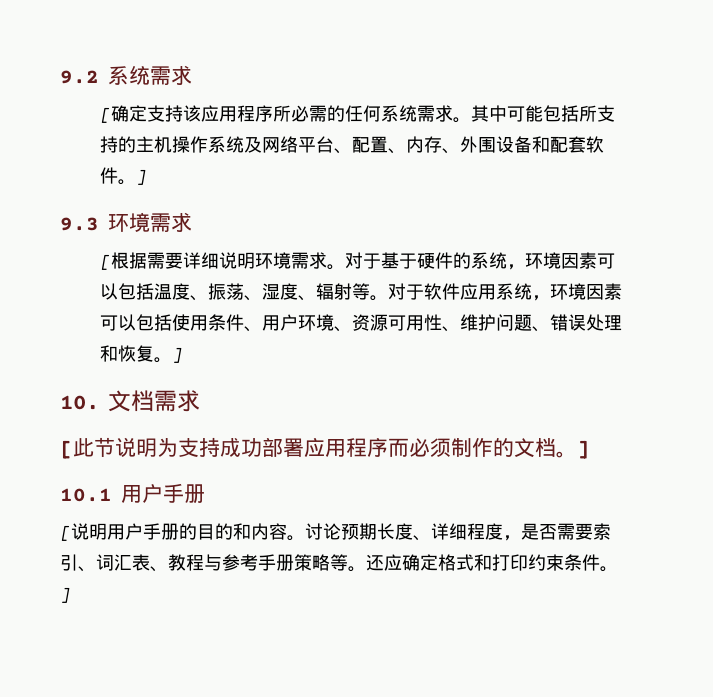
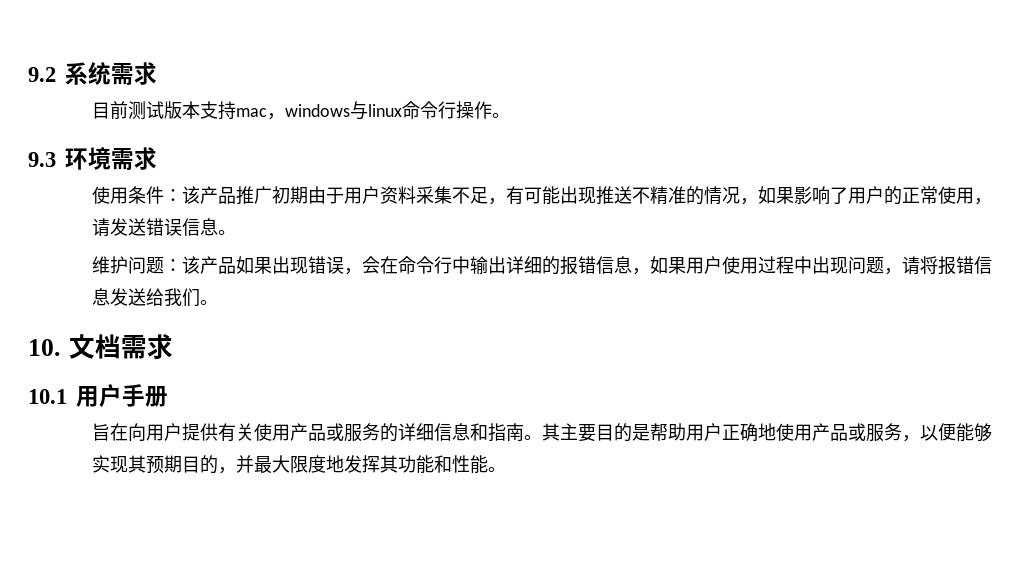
[100,105,616,123] [100,136,605,154] [100,167,148,185] [确定支持该应用程序所必需的任何系统需求。其中可能包括所支持的主机操作系统及网络平台、配置、内存、外围设备和配套软件。] -> [92,101,511,120] 目前测试版本支持mac，windows与linux命令行操作。
[100,252,616,270] [100,283,623,301] [100,314,623,332] [100,345,184,363] [根据需要详细说明环境需求。对于基于硬件的系统，环境因素可以包括温度、振荡、湿度、辐射等。对于软件应用系统，环境因素可以包括使用条件、用户环境、资源可用性、维护问题、错误处理和恢复。] -> [92,186,993,205] [92,218,237,237] [92,256,993,275] [92,288,219,307] 使用条件：该产品推广初期由于用户资料采集不足，有可能出现推送不精准的情况，如果影响了用户的正常使用，请发送错误信息。 // 维护问题：该产品如果出现错误，会在命令行中输出详细的报错信息，如果用户使用过程中出现问题，请将报错信息发送给我们。
[60,437,590,459] [60,483,205,503] [60,523,611,541] [60,554,618,572] [60,587,71,603] [此节说明为支持成功部署应用程序而必须制作的文档。] // 10.1用户手册 // [说明用户手册的目的和内容。讨论预期长度、详细程度，是否需要索引、词汇表、教程与参考手册策略等。还应确定格式和打印约束条件。] -> [28,384,168,407] [92,423,993,442] [92,455,507,474] 10.1用户手册 // 旨在向用户提供有关使用产品或服务的详细信息和指南。其主要目的是帮助用户正确地使用产品或服务，以便能够实现其预期目的，并最大限度地发挥其功能和性能。

